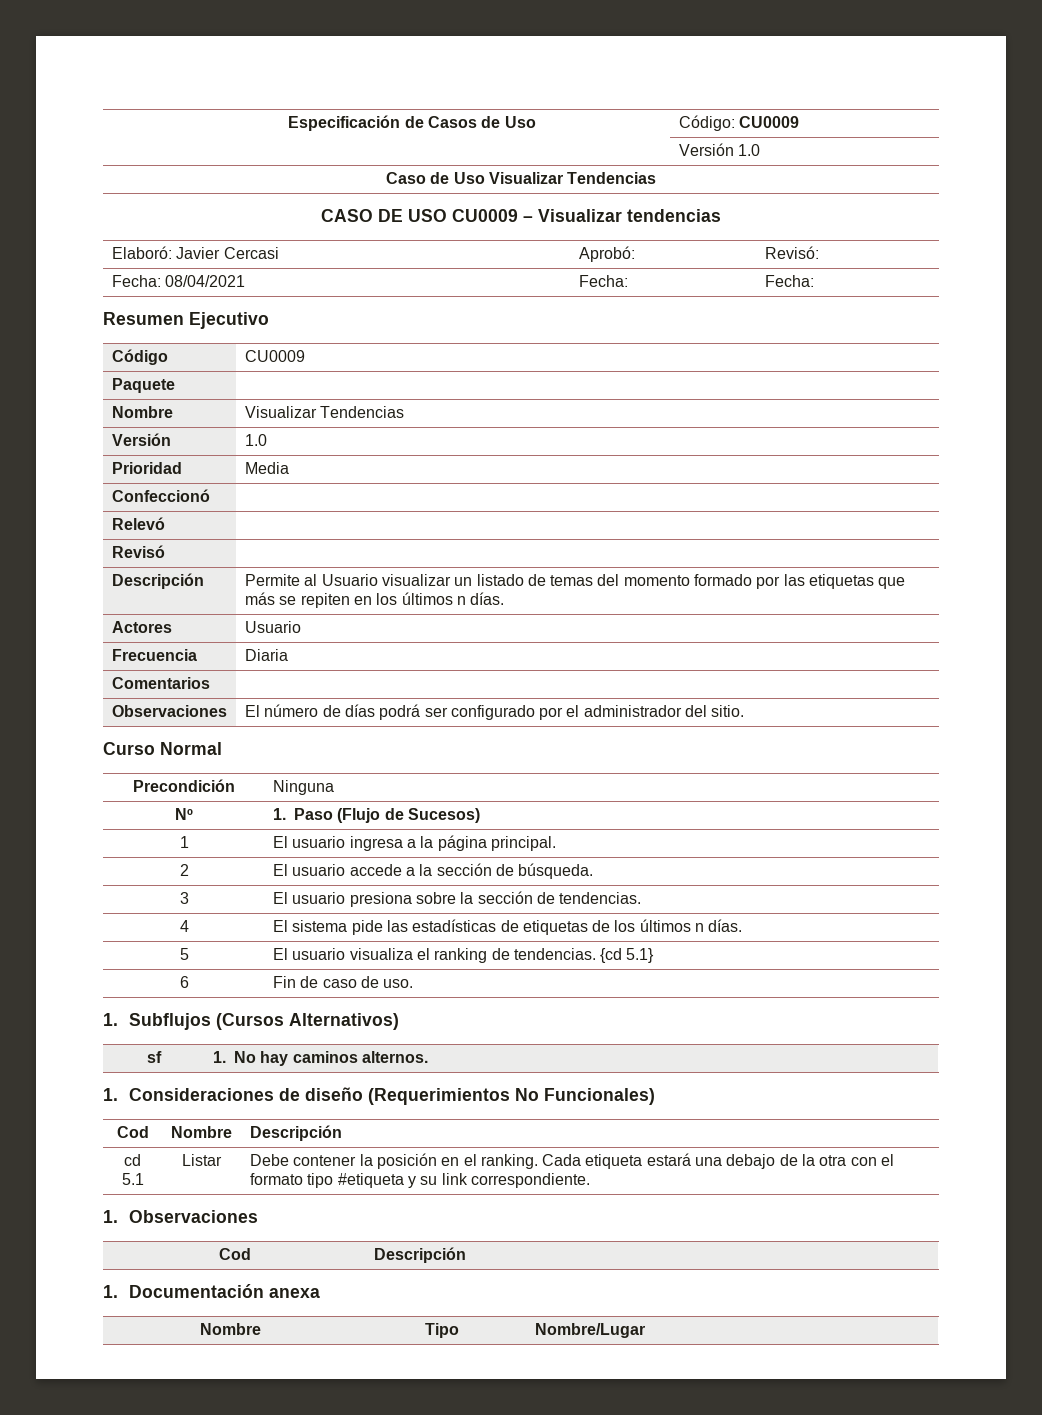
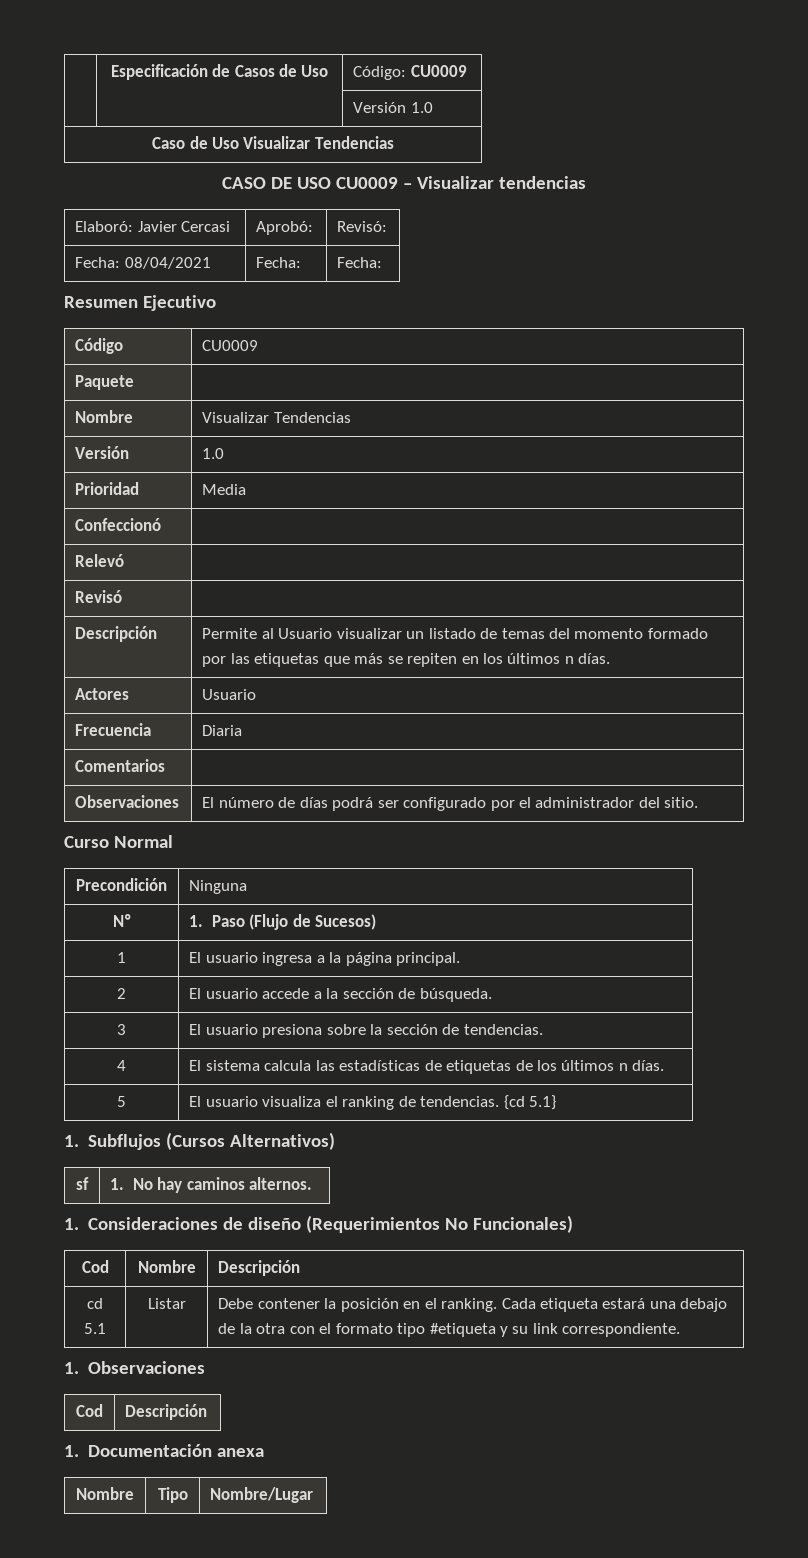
[351,920,383,935] pide -> [264,1060,312,1071] calcula
[179,976,189,988] [272,976,414,988] // 6 | Fin de caso de uso. -> (557, 1102) none

